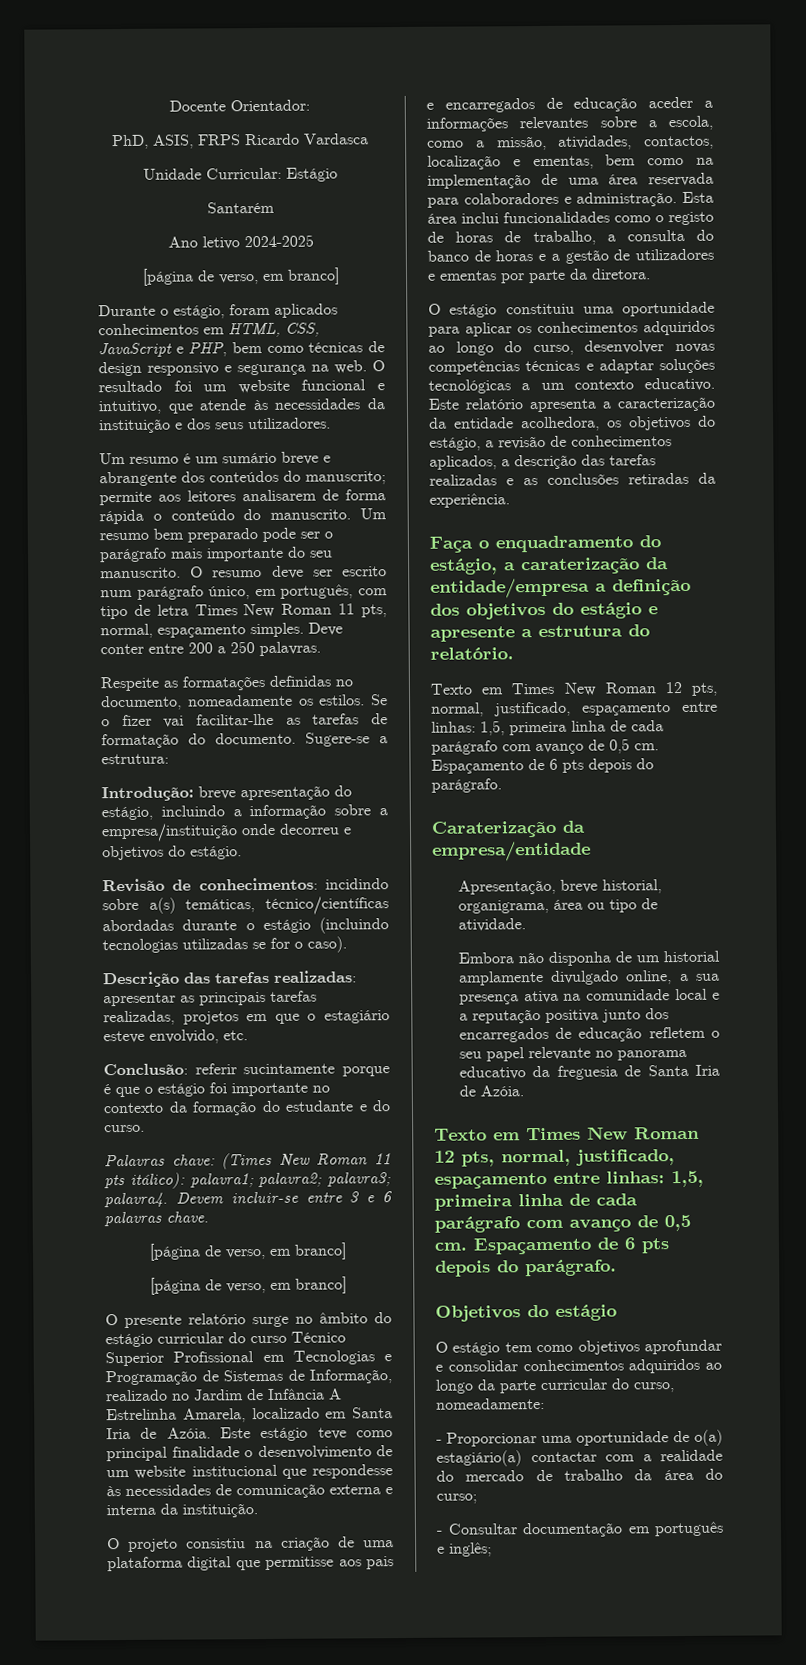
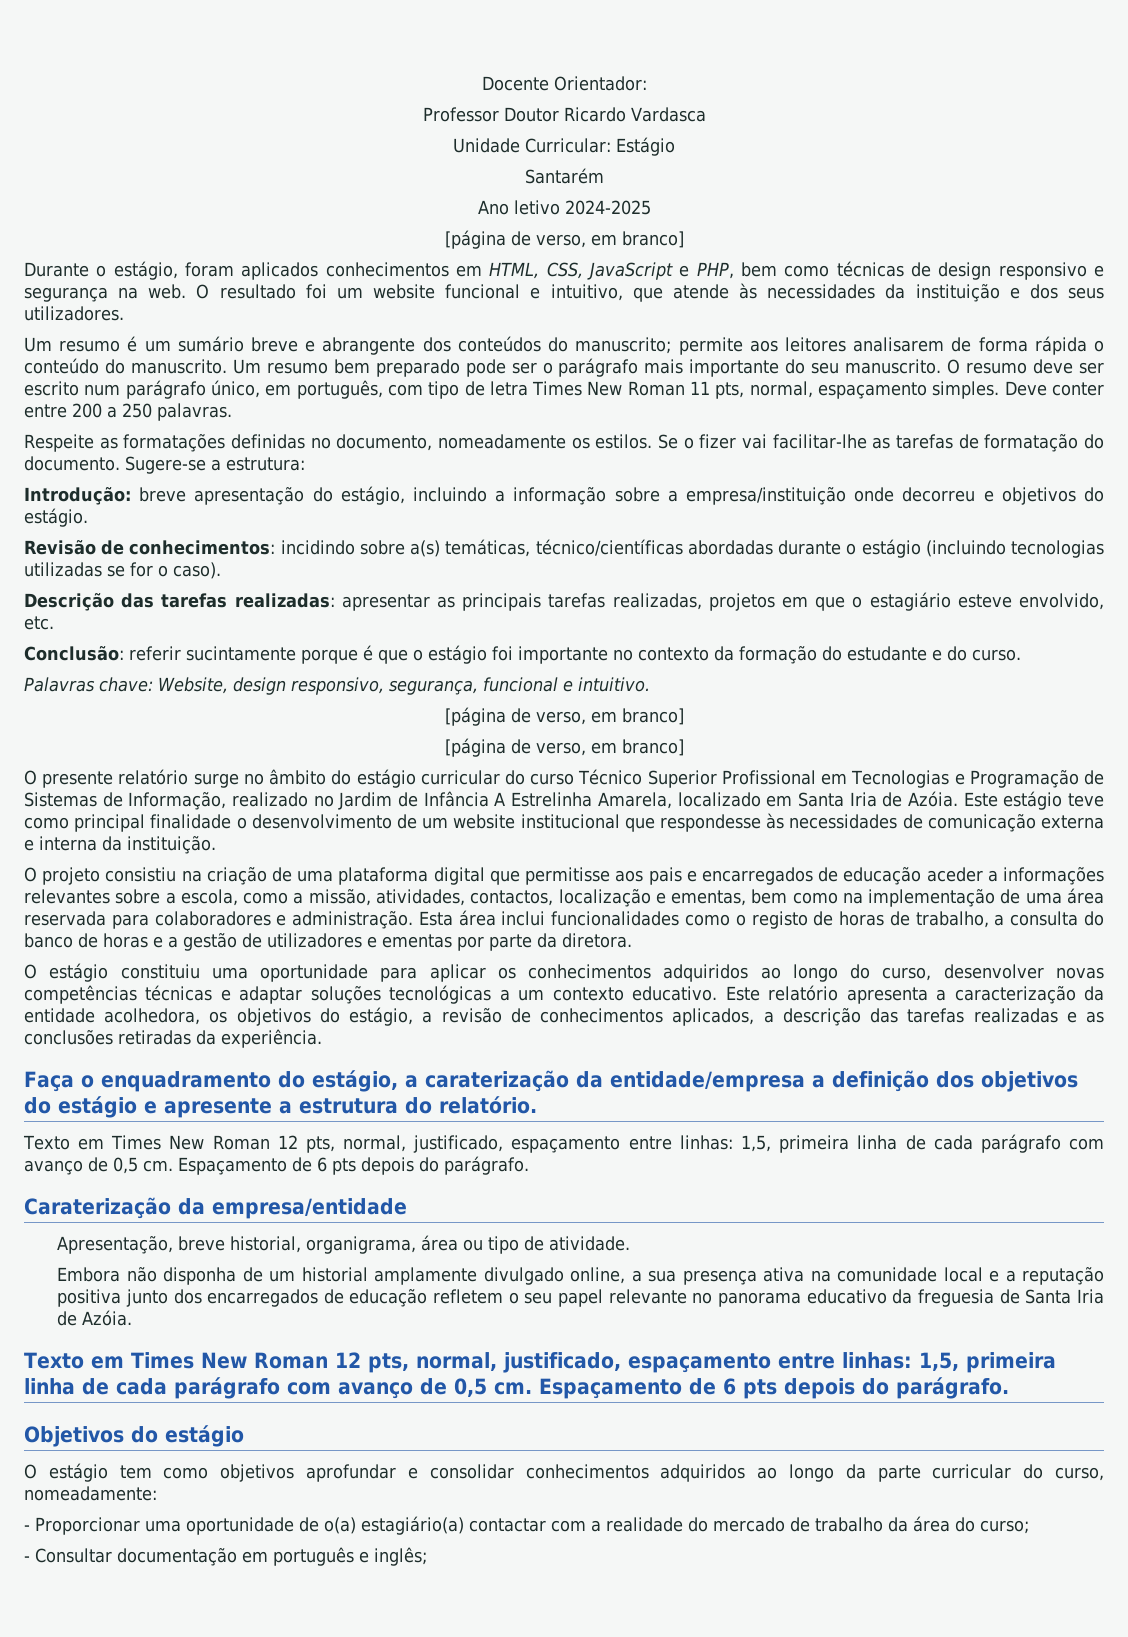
[112,134,241,150] PhD, ASIS, FRPS -> [422,107,559,122] Professor Doutor
[221,1152,391,1170] [104,1172,391,1189] [104,1191,393,1208] [104,1211,209,1227] (Times New Roman 11 pts itálico): palavra1; palavra2; palavra3; palavra4. Devem incluir-se entre 3 e 6 palavras chave. -> [158,677,650,695] Website, design responsivo, segurança, funcional e intuitivo.

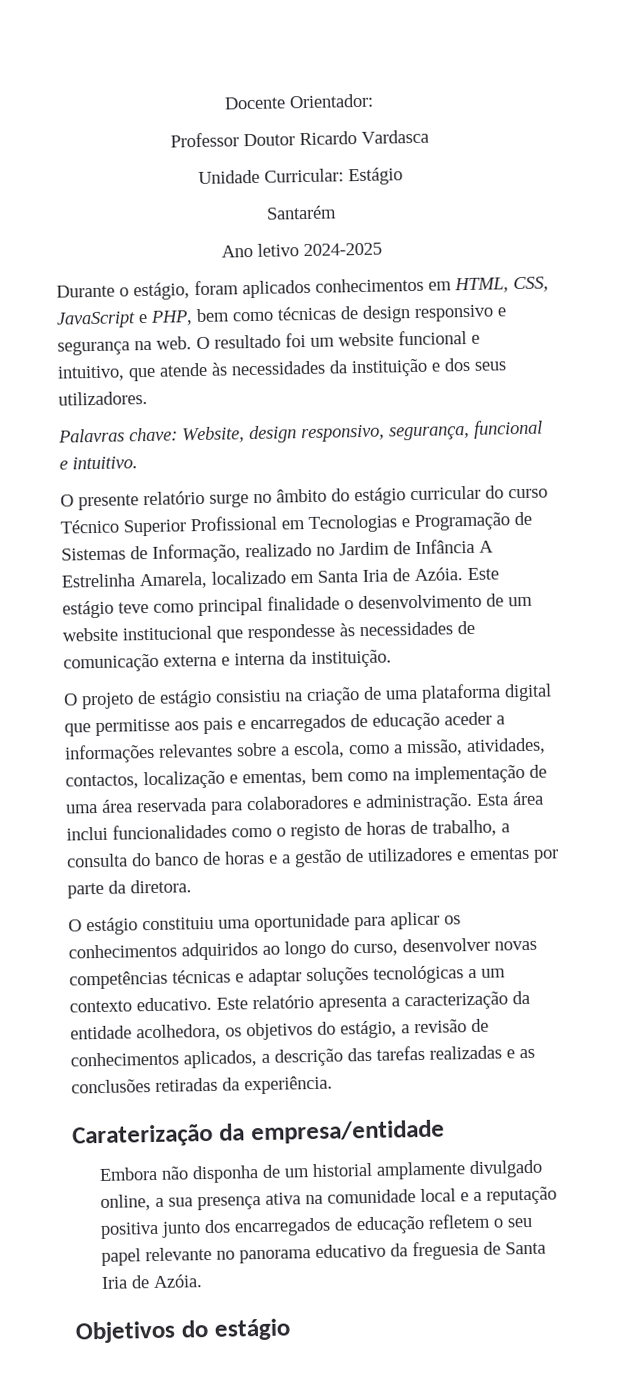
[444,230,684,249] // [página de verso, em branco] -> (382, 249) none
[24,336,1104,355] [24,358,1104,377] [24,380,1105,399] [24,403,232,421] [24,434,1105,452] [24,456,305,474] [24,486,1105,505] [24,508,88,527] [24,539,1105,558] [24,562,221,579] [24,592,1105,611] [24,616,54,630] [24,645,1021,664] // Um resumo é um sumário breve e abrangente dos conteúdos do manuscrito; permite aos leitores analisarem de forma rápida o conteúdo do manuscrito. Um resumo bem preparado pode ser o parágrafo mais importante do seu manuscrito. O resumo deve ser escrito num parágrafo único, em português, com tipo de letra Times New Roman 11 pts, normal, espaçamento simples. Deve conter entre 200 a 250 palavras. // Respeite as formatações definidas no documento, nomeadamente os estilos. Se o fizer vai facilitar-lhe as tarefas de formatação do documento. Sugere-se a estrutura: // Introdução: breve apresentação do estágio, incluindo a informação sobre a empresa/instituição onde decorreu e objetivos do estágio. // Revisão de conhecimentos: incidindo sobre a(s) temáticas, técnico/científicas abordadas durante o estágio (incluindo tecnologias utilizadas se for o caso). // Descrição das tarefas realizadas: apresentar as principais tarefas realizadas, projetos em que o estagiário esteve envolvido, etc. // Conclusão: referir sucintamente porque é que o estágio foi importante no contexto da formação do estudante e do curso. -> (148, 398) none
[444,707,684,726] [444,738,684,757] // [página de verso, em branco] // [página de verso, em branco] -> (138, 463) none
(101, 876) none -> [137,689,212,708] de estágio
[24,1070,1078,1092] [24,1096,537,1118] [23,1134,1105,1153] [24,1156,529,1175] [24,1197,407,1219] [57,1235,631,1254] Faça o enquadramento do estágio, a caraterização da entidade/empresa a definição dos objetivos do estágio e apresente a estrutura do relatório. // Texto em Times New Roman 12 pts, normal, justificado, espaçamento entre linhas: 1,5, primeira linha de cada parágrafo com avanço de 0,5 cm. Espaçamento de 6 pts depois do parágrafo. // Caraterização da empresa/entidade // Apresentação, breve historial, organigrama, área ou tipo de atividade. -> [72,1119,445,1148] Caraterização da empresa/entidade
[24,1352,1056,1373] [24,1377,1009,1399] [24,1425,244,1447] [24,1463,1104,1482] [24,1486,157,1501] [24,1516,1029,1535] [24,1547,427,1566] Texto em Times New Roman 12 pts, normal, justificado, espaçamento entre linhas: 1,5, primeira linha de cada parágrafo com avanço de 0,5 cm. Espaçamento de 6 pts depois do parágrafo. // Objetivos do estágio // O estágio tem como objetivos aprofundar e consolidar conhecimentos adquiridos ao longo da parte curricular do curso, nomeadamente: // - Proporcionar uma oportunidade de o(a) estagiário(a) contactar com a realidade do mercado de trabalho da área do curso; // - Consultar documentação em português e inglês; -> [75,1318,291,1344] Objetivos do estágio

